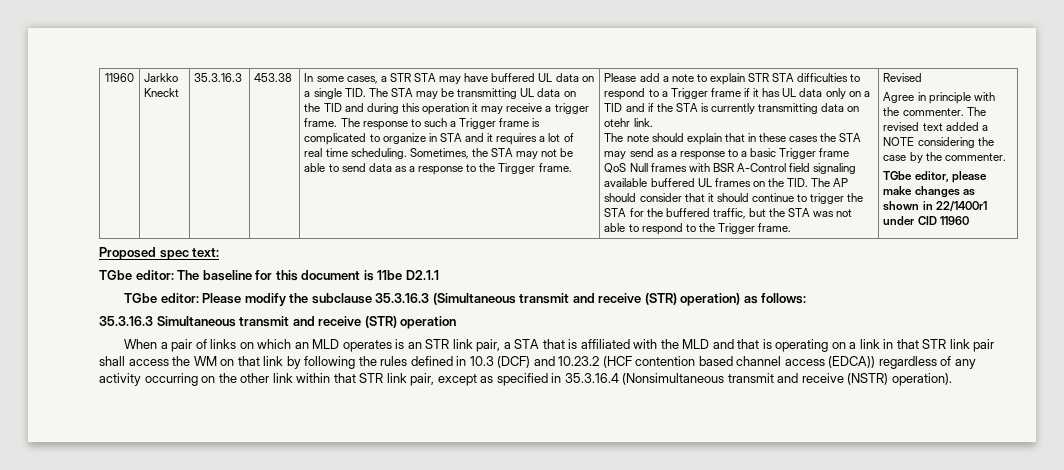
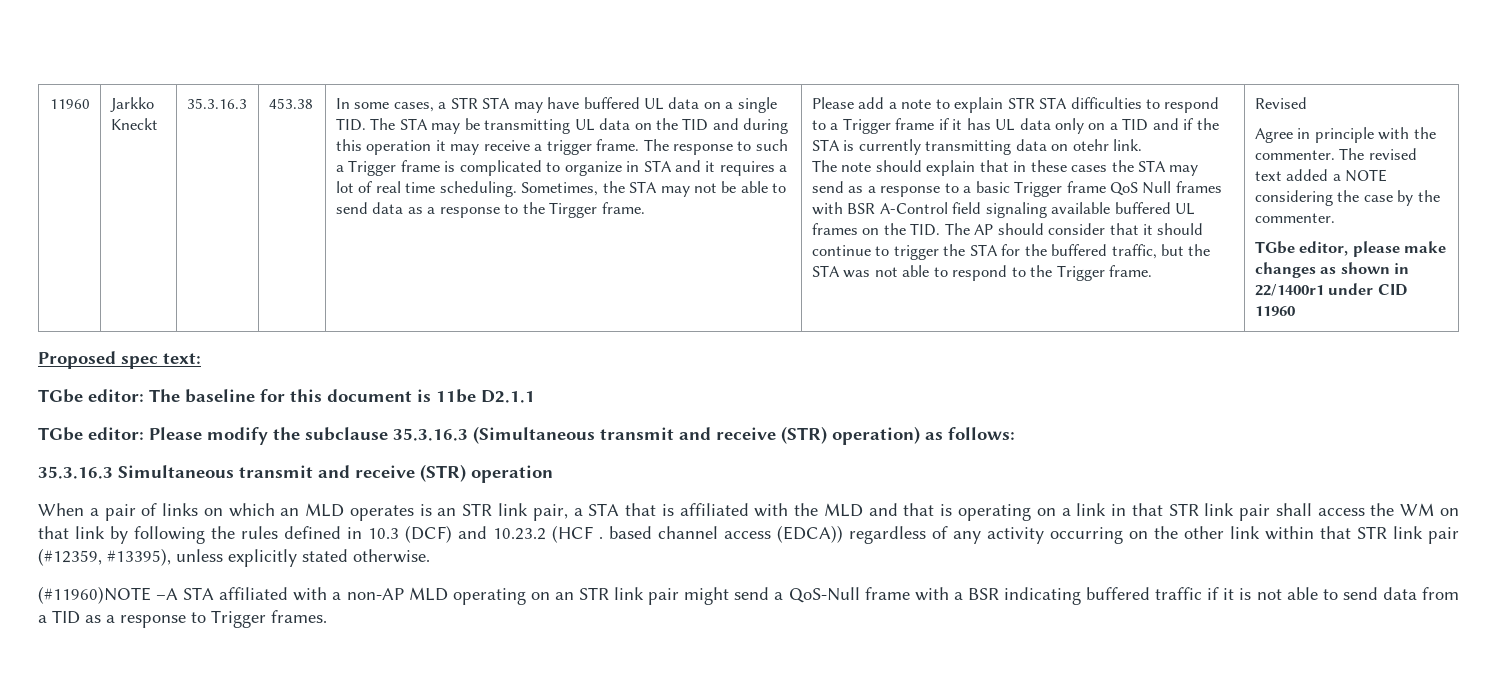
[635,356,696,366] contention -> [599,536,603,539] .
[410,373,952,386] pair, except as specified in 35.3.16.4 (Nonsimultaneous transmit and receive (NSTR) operation). -> [1428,527,1459,544] [38,548,430,567] [38,586,1459,605] [38,610,327,628] pair (#12359, #13395), unless explicitly stated otherwise. // (#11960)NOTE –A STA affiliated with a non-AP MLD operating on an STR link pair might send a QoS-Null frame with a BSR indicating buffered traffic if it is not able to send data from a TID as a response to Trigger frames.

